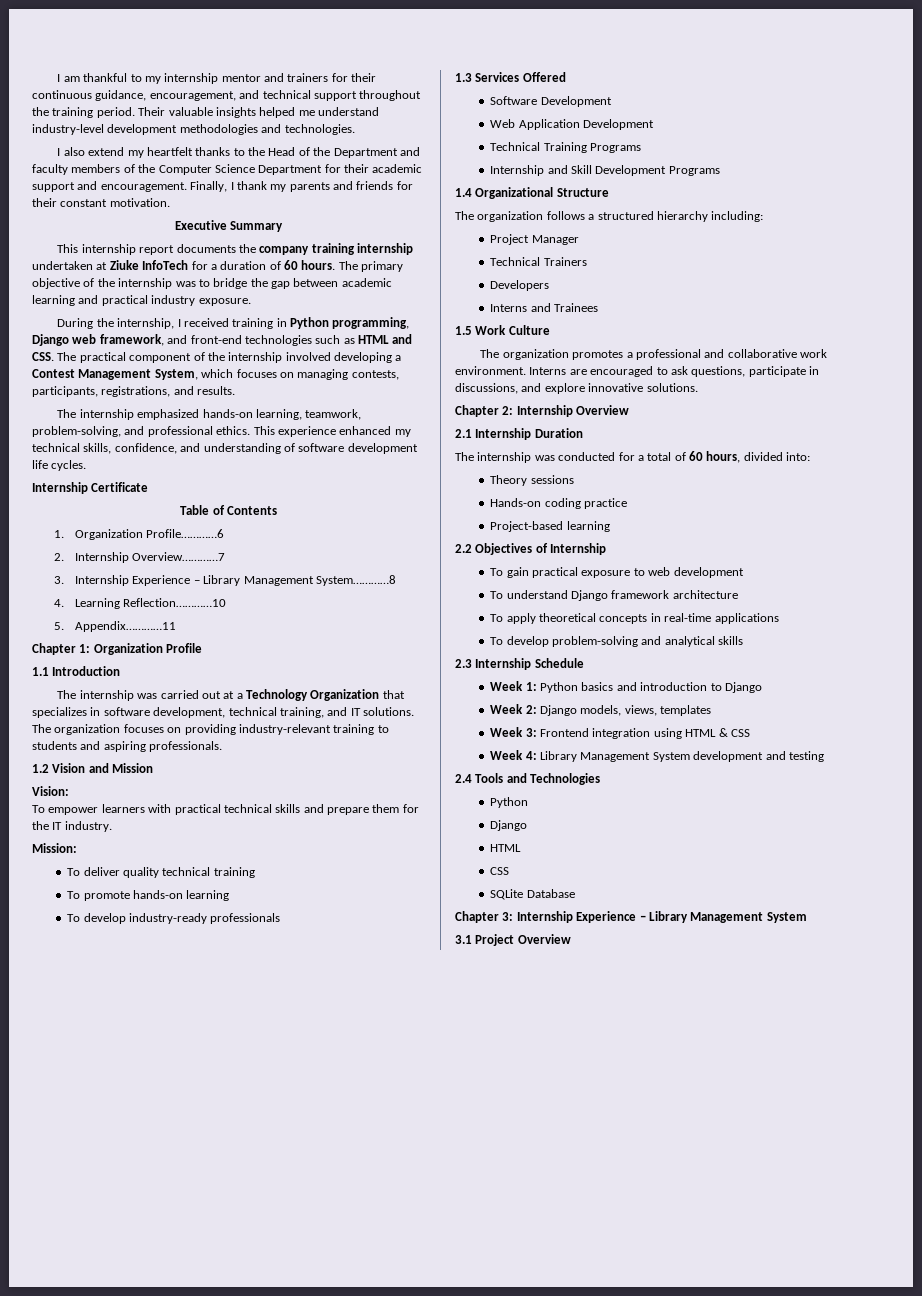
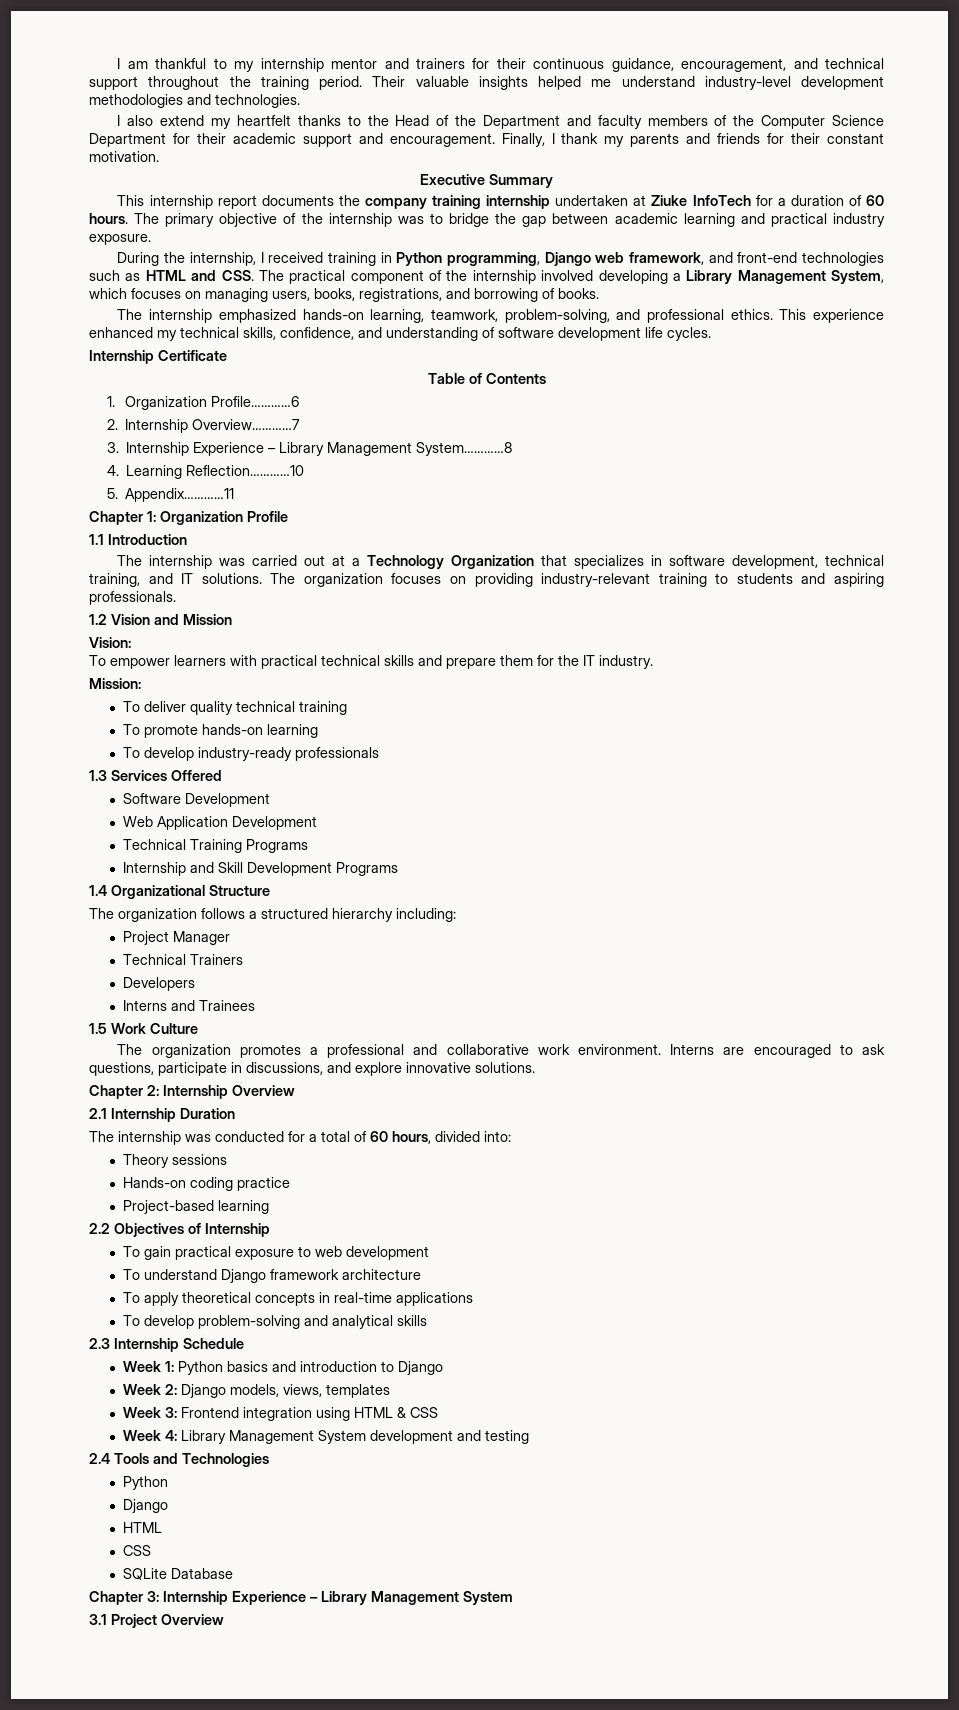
[32,369,75,378] Contest -> [686,270,733,284] Library
[351,370,399,380] [32,386,236,397] contests, participants, registrations, and results. -> [272,288,599,302] users, books, registrations, and borrowing of books.

